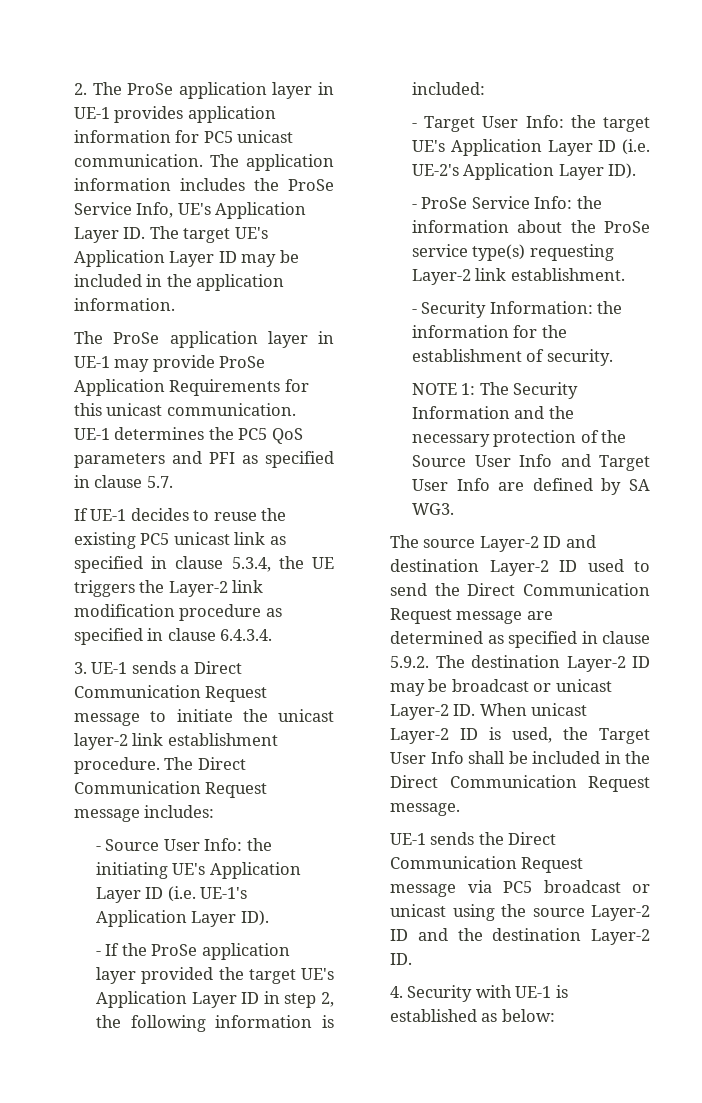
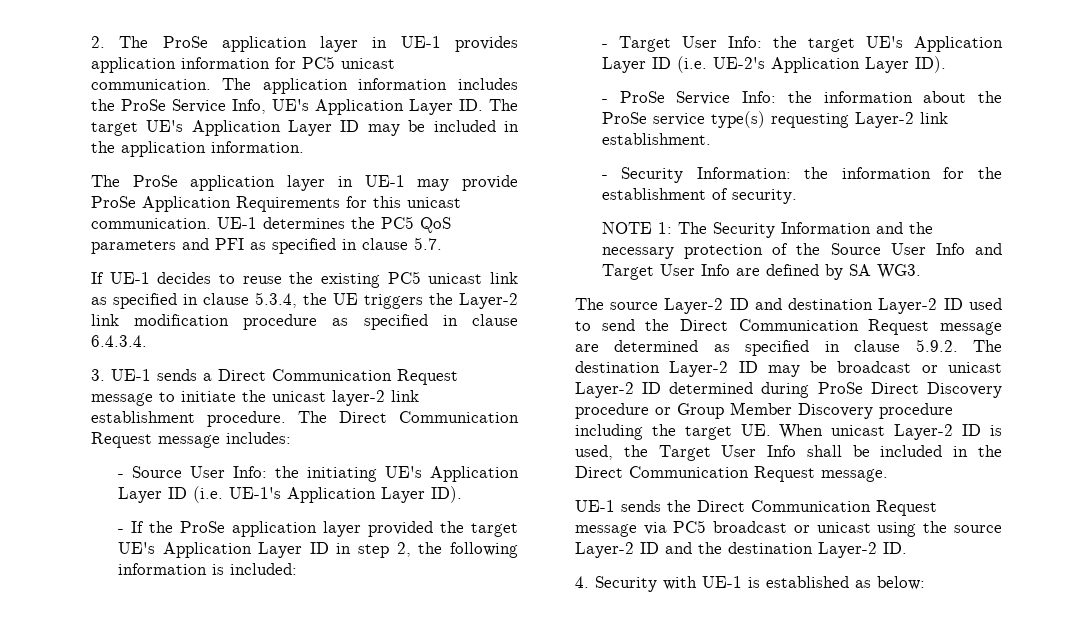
[453,704,476,716] ID. -> [642,382,1002,398] [574,402,953,419] [574,424,771,440] ID determined during ProSe Direct Discovery procedure or Group Member Discovery procedure including the target UE.

